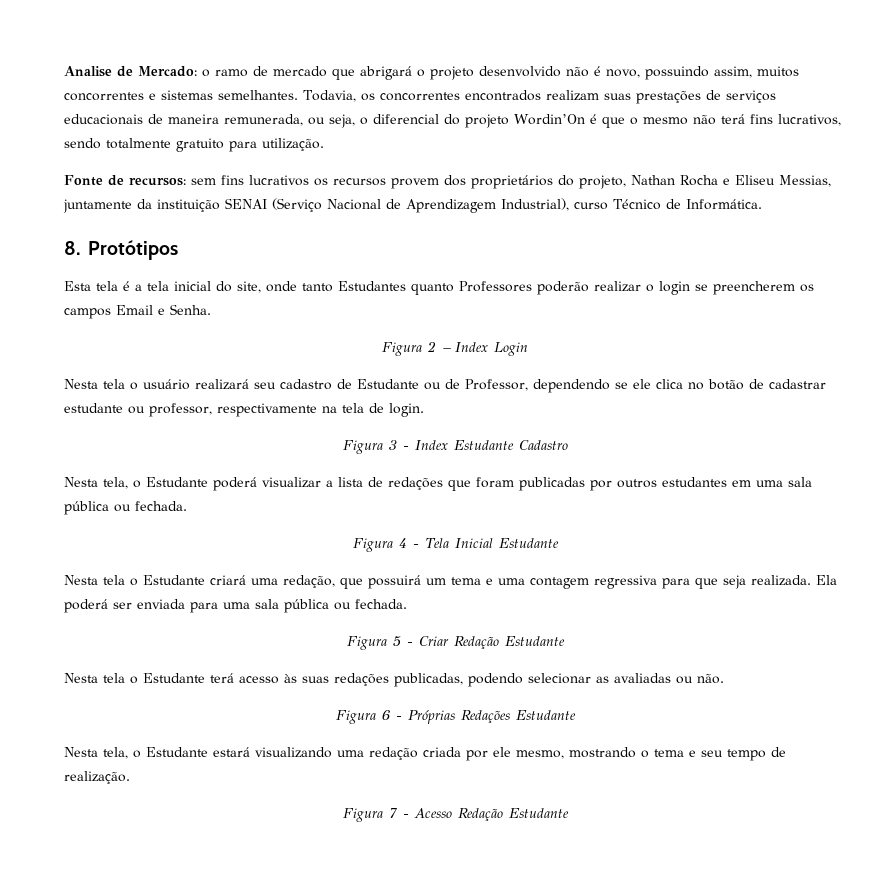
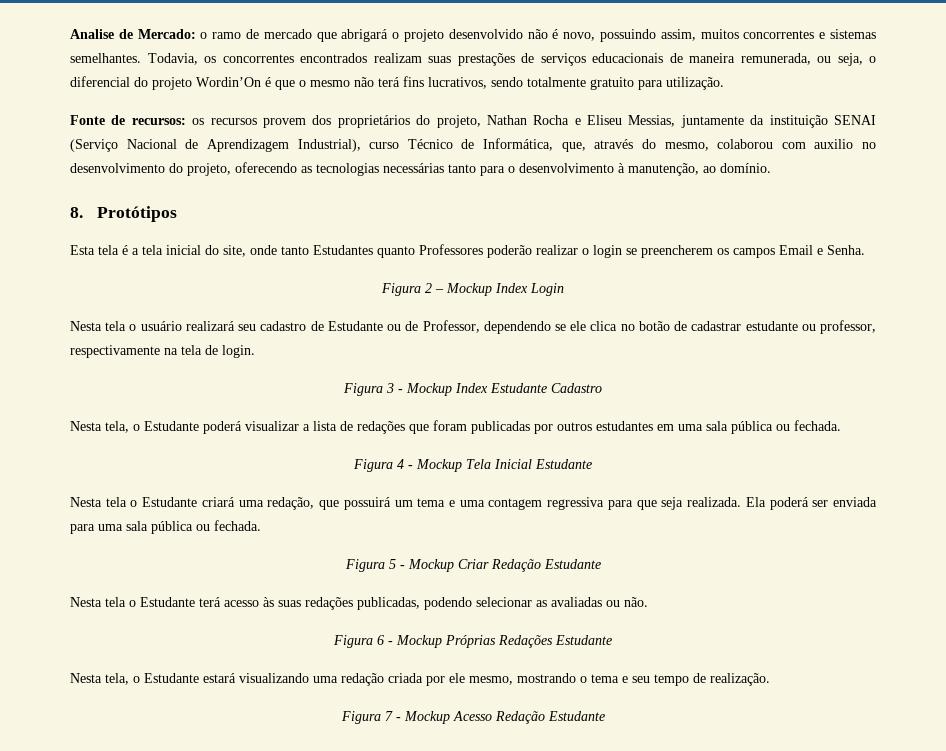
[191,175,309,186] sem fins lucrativos -> (186, 121) none
[686,199,762,210] Informática. -> [483,138,876,152] [70,162,771,176] Informática, que, através do mesmo, colaborou com auxilio no desenvolvimento do projeto, oferecendo as tecnologias necessárias tanto para o desenvolvimento à manutenção, ao domínio.
(451, 350) none -> [446,283,492,296] Mockup
(409, 448) none -> [406,383,452,396] Mockup
(419, 546) none -> [416,459,462,472] Mockup
(413, 644) none -> [407,559,454,572] Mockup
(402, 718) none -> [396,635,442,648] Mockup
(409, 816) none -> [403,711,450,724] Mockup

